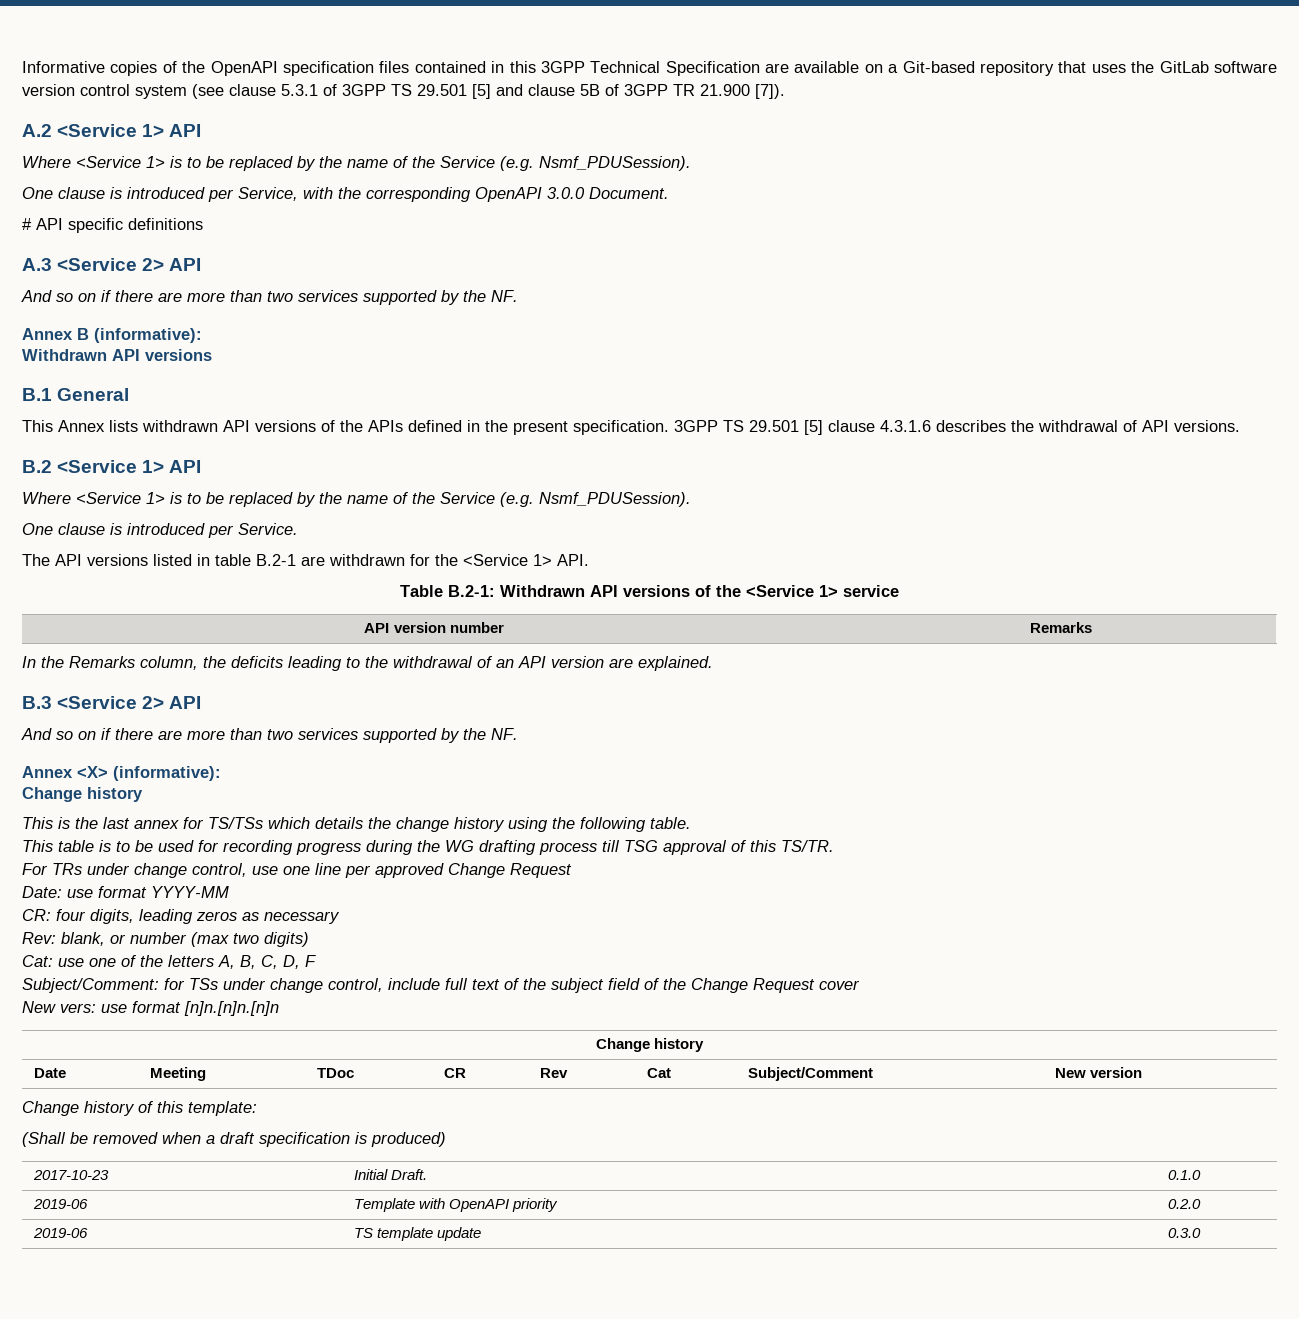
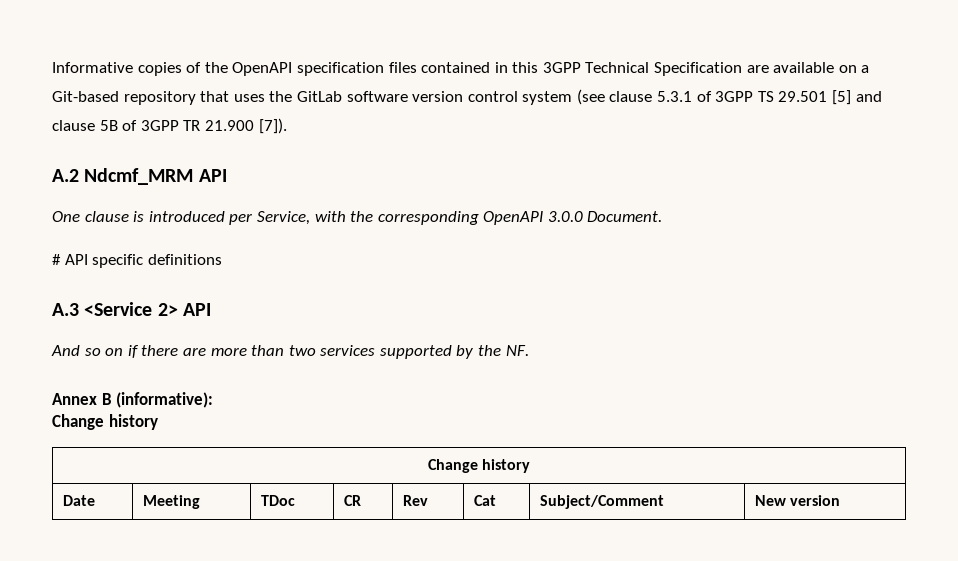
[57,124,202,137] [22,156,691,171] <Service 1> API // Where <Service 1> is to be replaced by the name of the Service (e.g. Nsmf_PDUSession). -> [84,168,227,185] Ndcmf_MRM API
[22,349,212,361] [22,388,130,401] [22,420,1240,435] [22,460,202,473] [22,492,691,507] [22,523,298,538] [22,554,589,566] [400,585,899,597] [364,622,504,633] [1030,622,1092,633] [22,656,713,671] [22,696,202,709] [21,728,518,743] [22,766,221,781] [22,787,143,802] [22,817,691,832] [22,840,834,855] [22,863,572,878] [22,886,229,898] [22,909,340,924] [22,932,309,947] [22,955,316,969] [22,978,860,993] [22,1001,279,1016] Withdrawn API versions // B.1 General // This Annex lists withdrawn API versions of the APIs defined in the present specification. 3GPP TS 29.501 [5] clause 4.3.1.6 describes the withdrawal of API versions. // B.2 <Service 1> API // Where <Service 1> is to be replaced by the name of the Service (e.g. Nsmf_PDUSession). // One clause is introduced per Service. // The API versions listed in table B.2-1 are withdrawn for the <Service 1> API. // Table B.2-1: Withdrawn API versions of the <Service 1> service // API version number | Remarks // In the Remarks column, the deficits leading to the withdrawal of an API version are explained. // B.3 <Service 2> API // And so on if there are more than two services supported by the NF. // Annex <X> (informative): // Change history // This is the last annex for TS/TSs which details the change history using the following table. // This table is to be used for recording progress during the WG drafting process till TSG approval of this TS/TR. // For TRs under change control, use one line per approved Change Request // Date: use format YYYY-MM // CR: four digits, leading zeros as necessary // Rev: blank, or number (max two digits) // Cat: use one of the letters A, B, C, D, F // Subject/Comment: for TSs under change control, include full text of the subject field of the Change Request cover // New vers: use format [n]n.[n]n.[n]n -> [52,414,158,430] Change history
[22,1101,257,1116] [22,1132,446,1147] [33,1170,110,1180] [354,1169,428,1180] [1168,1170,1201,1180] [33,1199,89,1209] [354,1198,559,1212] [1168,1199,1201,1209] [33,1228,89,1238] [354,1227,482,1241] [1168,1228,1201,1238] // Change history of this template: // (Shall be removed when a draft specification is produced) // 2017-10-23 | Initial Draft. | 0.1.0 // 2019-06 | Template with OpenAPI priority | 0.2.0 // 2019-06 | TS template update | 0.3.0 -> (841, 500) none

